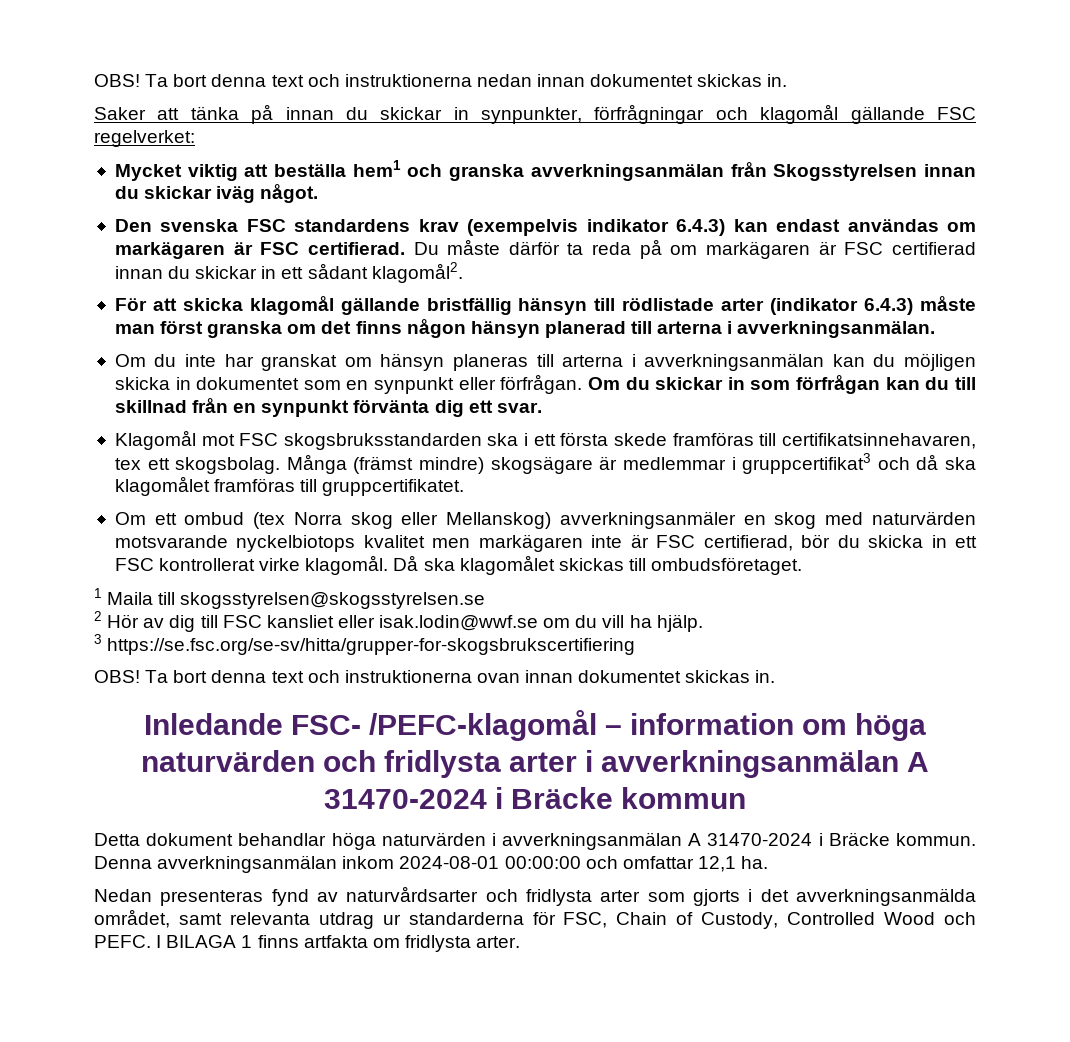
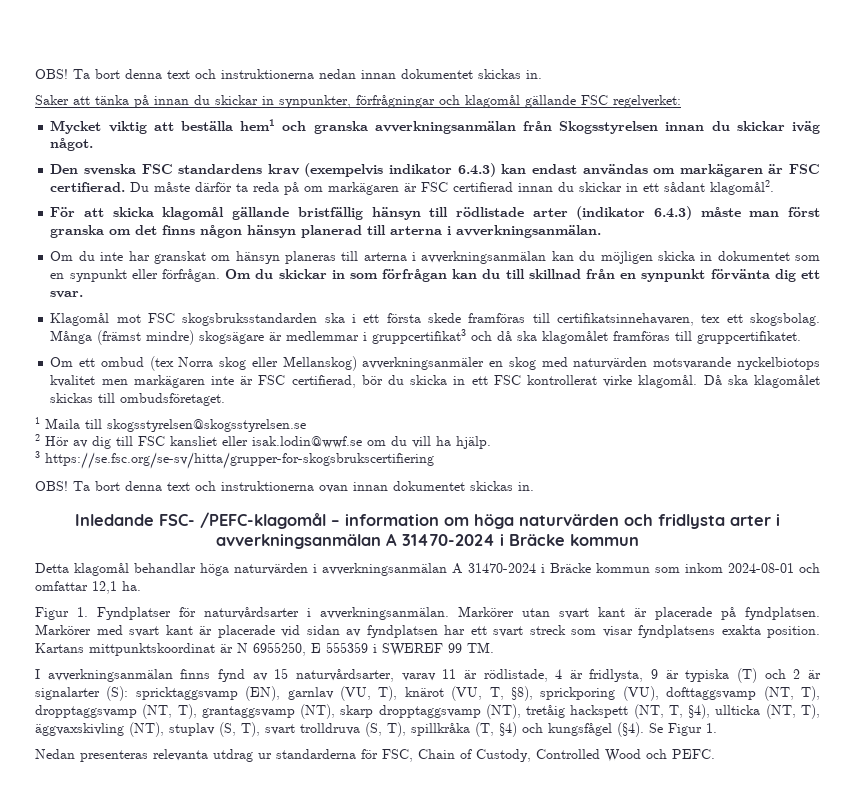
[146,833,234,846] dokument -> [74,563,129,576] klagomål
[896,833,977,846] [94,855,338,873] kommun. Denna avverkningsanmälan -> [596,563,680,573] kommun som
[504,856,581,869] 00:00:00 -> (794, 568) none
[94,886,977,906] [94,909,222,928] Nedan presenteras fynd av naturvårdsarter och fridlysta arter som gjorts i det avverkningsanmälda området, samt -> [35,606,820,620] [35,624,820,638] [35,642,494,656] [35,668,821,683] [35,686,820,701] [35,704,820,719] [35,722,717,737] [35,749,148,762] Figur 1. Fyndplatser för naturvårdsarter i avverkningsanmälan. Markörer utan svart kant är placerade på fyndplatsen. Markörer med svart kant är placerade vid sidan av fyndplatsen har ett svart streck som visar fyndplatsens exakta position. Kartans mittpunktskoordinat är N 6955250, E 555359 i SWEREF 99 TM. // I avverkningsanmälan finns fynd av 15 naturvårdsarter, varav 11 är rödlistade, 4 är fridlysta, 9 är typiska (T) och 2 är signalarter (S): spricktaggsvamp (EN), garnlav (VU, T), knärot (VU, T, §8), sprickporing (VU), dofttaggsvamp (NT, T), dropptaggsvamp (NT, T), grantaggsvamp (NT), skarp dropptaggsvamp (NT), tretåig hackspett (NT, T, §4), ullticka (NT, T), äggvaxskivling (NT), stuplav (S, T), svart trolldruva (S, T), spillkråka (T, §4) och kungsfågel (§4). Se Figur 1. // Nedan presenteras
[156,935,521,952] I BILAGA 1 finns artfakta om fridlysta arter. -> (715, 754) none

